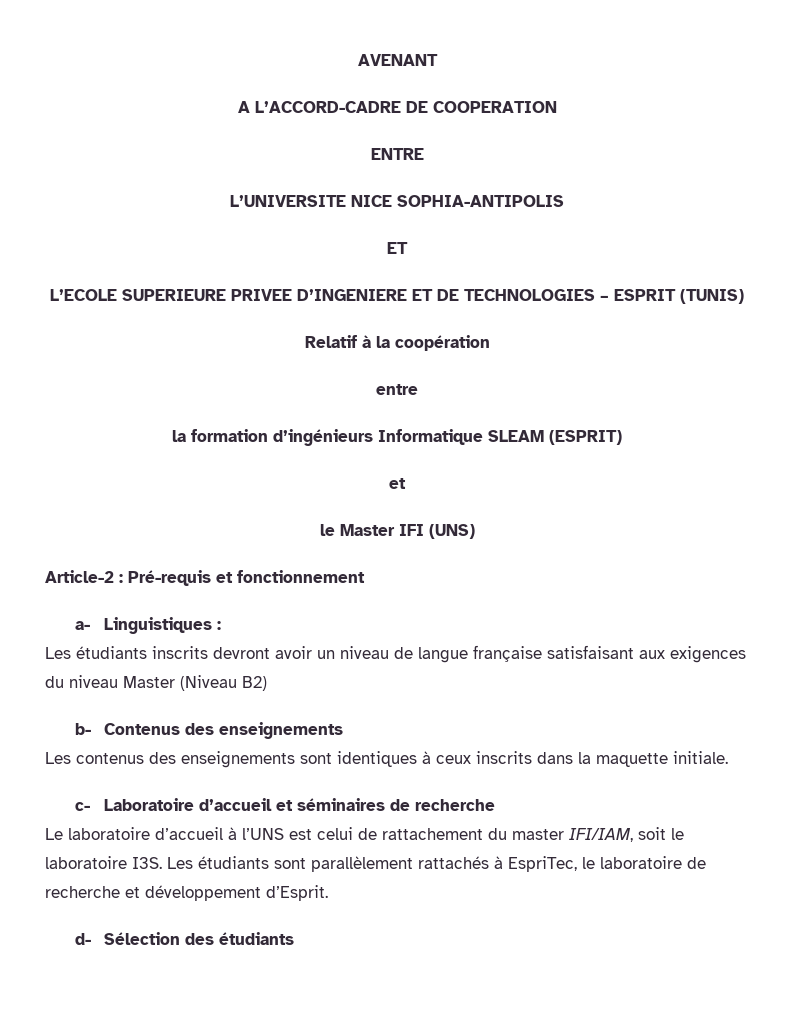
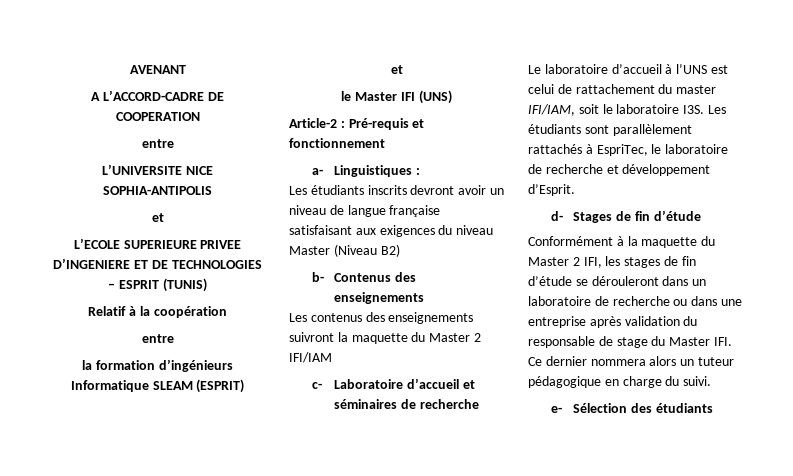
[370,148,424,160] ENTRE -> [141,139,174,148] entre
[387,242,408,254] ET -> [151,213,164,222] et
[300,751,728,767] sont identiques à ceux inscrits dans la maquette initiale. -> [289,332,481,344] [289,352,332,363] suivront la maquette du Master 2 IFI/IAM
(91, 939) none -> [573,210,701,223] [528,236,716,248] [528,256,696,268] [528,276,707,286] [528,296,742,306] [528,316,698,328] [528,336,732,348] [528,356,734,366] [528,376,712,388] [550,406,562,413] Stages de fin d’étude // Conformément à la maquette du Master 2 IFI, les stages de fin d’étude se dérouleront dans un laboratoire de recherche ou dans une entreprise après validation du responsable de stage du Master IFI. Ce dernier nommera alors un tuteur pédagogique en charge du suivi. // e-

